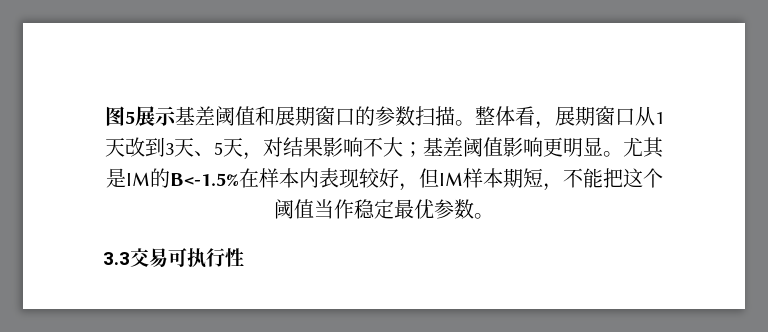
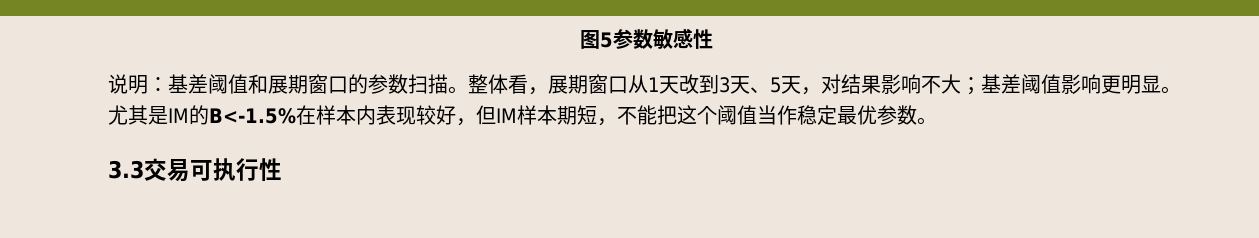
[134,106,177,126] 展示 -> [613,28,713,49] [108,74,168,94] 参数敏感性 // 说明：

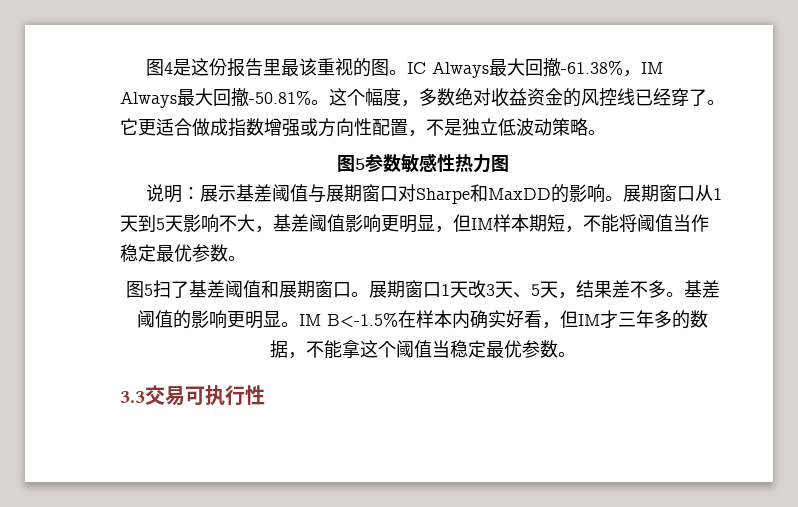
[580,30,600,49] 图 -> [145,58,663,78] [120,88,725,108] [120,118,606,137] [336,155,355,172] 图4是这份报告里最该重视的图。IC Always最大回撤-61.38%，IM Always最大回撤-50.81%。这个幅度，多数绝对收益资金的风控线已经穿了。它更适合做成指数增强或方向性配置，不是独立低波动策略。 // 图
(713, 39) none -> [454,154,509,173] 热力图
[168,74,881,95] 基差阈值和展期窗口的参数扫描。整体看，展期窗口从1天改到3天、5天，对结果 -> [199,184,722,204] [120,214,183,232] 展示基差阈值与展期窗口对Sharpe和MaxDD的影响。展期窗口从1天到5天
[961,77,981,95] ； -> [255,226,273,233] ，
[1161,86,1181,94] [108,105,456,125] 。尤其是IM的B<-1.5%在样本内表现较好 -> (435, 223) none
[657,105,677,125] 把 -> [619,214,709,232] [120,244,246,262] [125,280,720,299] [137,310,708,329] [269,340,360,359] 将阈值当作稳定最优参数。 // 图5扫了基差阈值和展期窗口。展期窗口1天改3天、5天，结果差不多。基差阈值的影响更明显。IM B<-1.5%在样本内确实好看，但IM才三年多的数据，不能拿
[777,105,797,125] 作 -> (450, 349) none

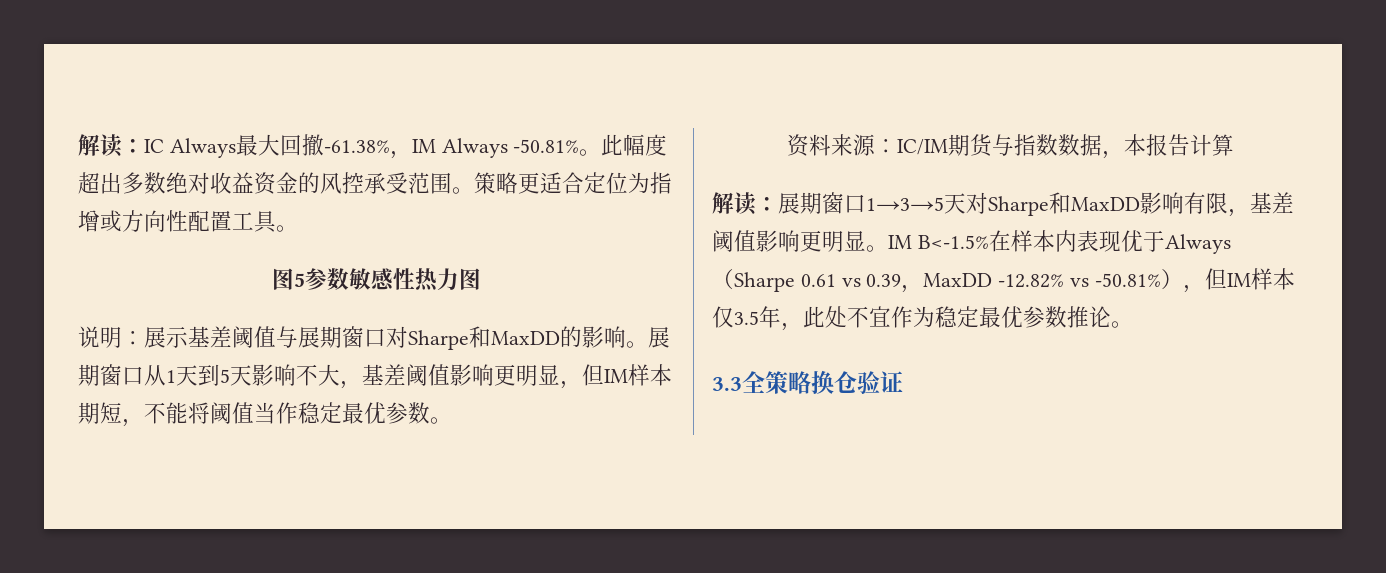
[145,58,407,77] 图4是这份报告里最该重视的图。 -> [78,134,144,157] 解读：
[177,88,419,107] 最大回撤-50.81%。这个幅度， -> [513,134,668,156] [78,172,122,194] -50.81%。此幅度超出
[617,88,725,107] [120,118,588,137] 线已经穿了。它更适合做成指数增强或方向性配置，不是独立低波动策略 -> [364,172,672,194] [78,210,277,233] 承受范围。策略更适合定位为指增或方向性配置工具
[125,280,720,299] [137,310,191,329] 图5扫了基差阈值和展期窗口。展期窗口1天改3天、5天，结果差不多。基差阈值的 -> [786,134,1234,159] [712,192,1294,217] [712,230,756,252] 资料来源：IC/IM期货与指数数据，本报告计算 // 解读：展期窗口1→3→5天对Sharpe和MaxDD影响有限，基差阈值
[470,310,708,329] [269,340,558,359] 确实好看，但IM才三年多的数据，不能拿这个阈值当稳定最优参数 -> [1076,230,1231,254] [712,268,1295,293] [712,306,1111,331] 表现优于Always（Sharpe 0.61 vs 0.39，MaxDD -12.82% vs -50.81%），但IM样本仅3.5年，此处不宜作为稳定最优参数推论
[145,385,265,406] 交易可执行性 -> [742,370,903,394] 全策略换仓验证

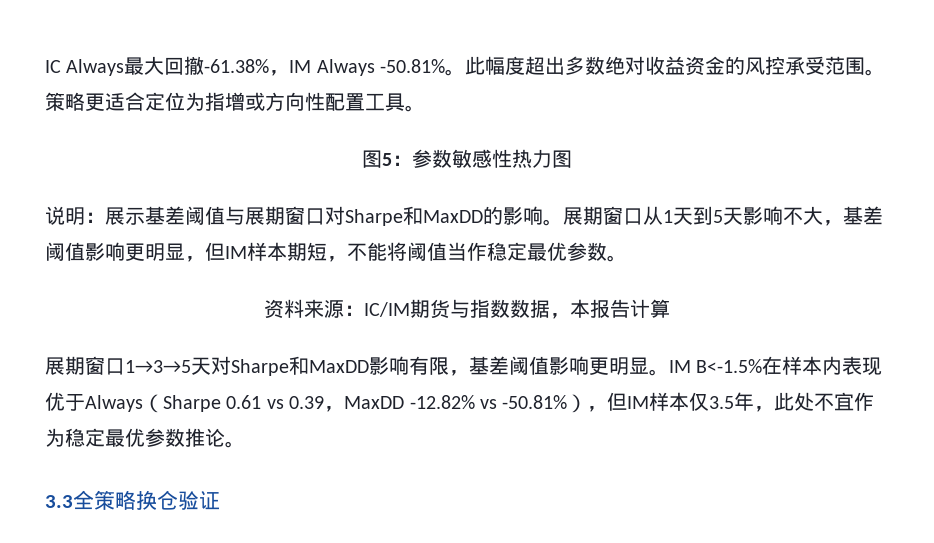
[78,134,144,157] 解读： -> (45, 66) none
(305, 280) none -> [392,155,412,166] ：
[712,192,778,215] 解读： -> (670, 308) none

